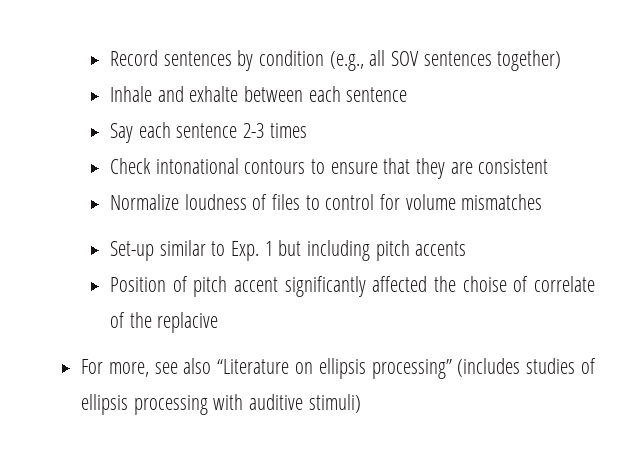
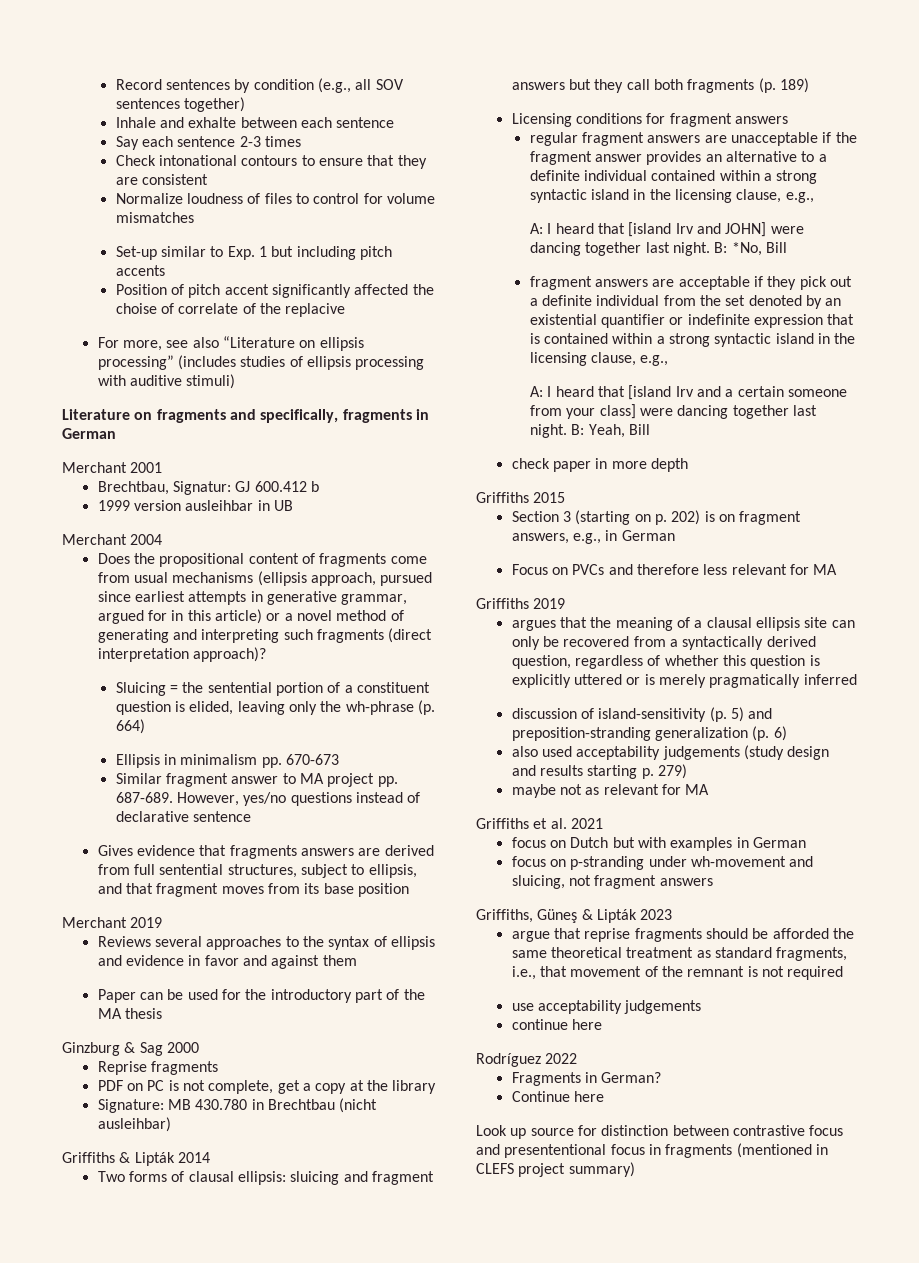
(361, 403) none -> [62,409,429,423] [62,428,116,439] [62,462,163,473] [97,481,319,495] [97,500,293,511] [62,534,163,545] [97,553,427,567] [97,571,433,586] [97,591,408,605] [97,609,404,624] [97,628,433,643] [97,647,266,662] [115,682,430,696] [115,700,435,715] [115,719,145,734] [115,754,339,768] [115,773,398,787] [115,792,421,806] [115,811,252,822] [97,845,434,859] [97,864,417,878] [97,883,409,897] [62,917,163,928] [97,936,435,950] [97,955,357,969] [97,989,425,1003] [97,1008,162,1019] [62,1042,199,1056] [97,1061,218,1075] [97,1080,437,1094] [97,1098,378,1113] [97,1117,171,1132] [62,1152,210,1166] [97,1171,434,1185] [511,78,809,93] [511,113,788,127] [529,132,857,146] [529,151,827,165] [529,170,818,184] [529,189,814,203] [530,222,804,237] [530,242,788,256] [529,276,852,290] [529,295,842,309] [529,314,855,328] [529,333,856,347] [529,352,669,366] [530,385,848,400] [530,404,818,419] [530,424,651,438] [511,458,688,472] [476,492,566,503] [511,510,802,525] [511,530,675,544] [511,564,838,575] [476,598,566,609] [511,617,855,631] [511,636,816,650] [511,655,820,669] [511,674,857,688] [511,707,773,722] [511,726,787,741] [511,745,830,760] [511,764,687,779] [511,784,710,798] [476,818,603,829] [511,837,806,851] [511,856,814,870] [511,875,713,889] [476,909,673,923] [511,928,854,942] [511,947,848,961] [511,966,844,980] [511,1000,702,1014] [511,1019,602,1030] [476,1053,578,1067] [511,1072,662,1086] [511,1091,604,1102] [476,1125,844,1139] [476,1143,828,1158] [476,1162,635,1177] // Literature on fragments and specifically, fragments in German // Merchant 2001 // Brechtbau, Signatur: GJ 600.412 b // 1999 version ausleihbar in UB // Merchant 2004 // Does the propositional content of fragments come from usual mechanisms (ellipsis approach, pursued since earliest attempts in generative grammar, argued for in this article) or a novel method of generating and interpreting such fragments (direct interpretation approach)? // Sluicing = the sentential portion of a constituent question is elided, leaving only the wh-phrase (p. 664) // Ellipsis in minimalism pp. 670-673 // Similar fragment answer to MA project pp. 687-689. However, yes/no questions instead of declarative sentence // Gives evidence that fragments answers are derived from full sentential structures, subject to ellipsis, and that fragment moves from its base position // Merchant 2019 // Reviews several approaches to the syntax of ellipsis and evidence in favor and against them // Paper can be used for the introductory part of the MA thesis // Ginzburg & Sag 2000 // Reprise fragments // PDF on PC is not complete, get a copy at the library // Signature: MB 430.780 in Brechtbau (nicht ausleihbar) // Griffiths & Lipták 2014 // Two forms of clausal ellipsis: sluicing and fragment answers but they call both fragments (p. 189) // Licensing conditions for fragment answers // regular fragment answers are unacceptable if the fragment answer provides an alternative to a definite individual contained within a strong syntactic island in the licensing clause, e.g., // A: I heard that [island Irv and JOHN] were dancing together last night. B: *No, Bill // fragment answers are acceptable if they pick out a definite individual from the set denoted by an existential quantifier or indefinite expression that is contained within a strong syntactic island in the licensing clause, e.g., // A: I heard that [island Irv and a certain someone from your class] were dancing together last night. B: Yeah, Bill // check paper in more depth // Griffiths 2015 // Section 3 (starting on p. 202) is on fragment answers, e.g., in German // Focus on PVCs and therefore less relevant for MA // Griffiths 2019 // argues that the meaning of a clausal ellipsis site can only be recovered from a syntactically derived question, regardless of whether this question is explicitly uttered or is merely pragmatically inferred // discussion of island-sensitivity (p. 5) and preposition-stranding generalization (p. 6) // also used acceptability judgements (study design and results starting p. 279) // maybe not as relevant for MA // Griffiths et al. 2021 // focus on Dutch but with examples in German // focus on p-stranding under wh-movement and sluicing, not fragment answers // Griffiths, Güneş & Lipták 2023 // argue that reprise fragments should be afforded the same theoretical treatment as standard fragments, i.e., that movement of the remnant is not required // use acceptability judgements // continue here // Rodríguez 2022 // Fragments in German? // Continue here // Look up source for distinction between contrastive focus and presententional focus in fragments (mentioned in CLEFS project summary)

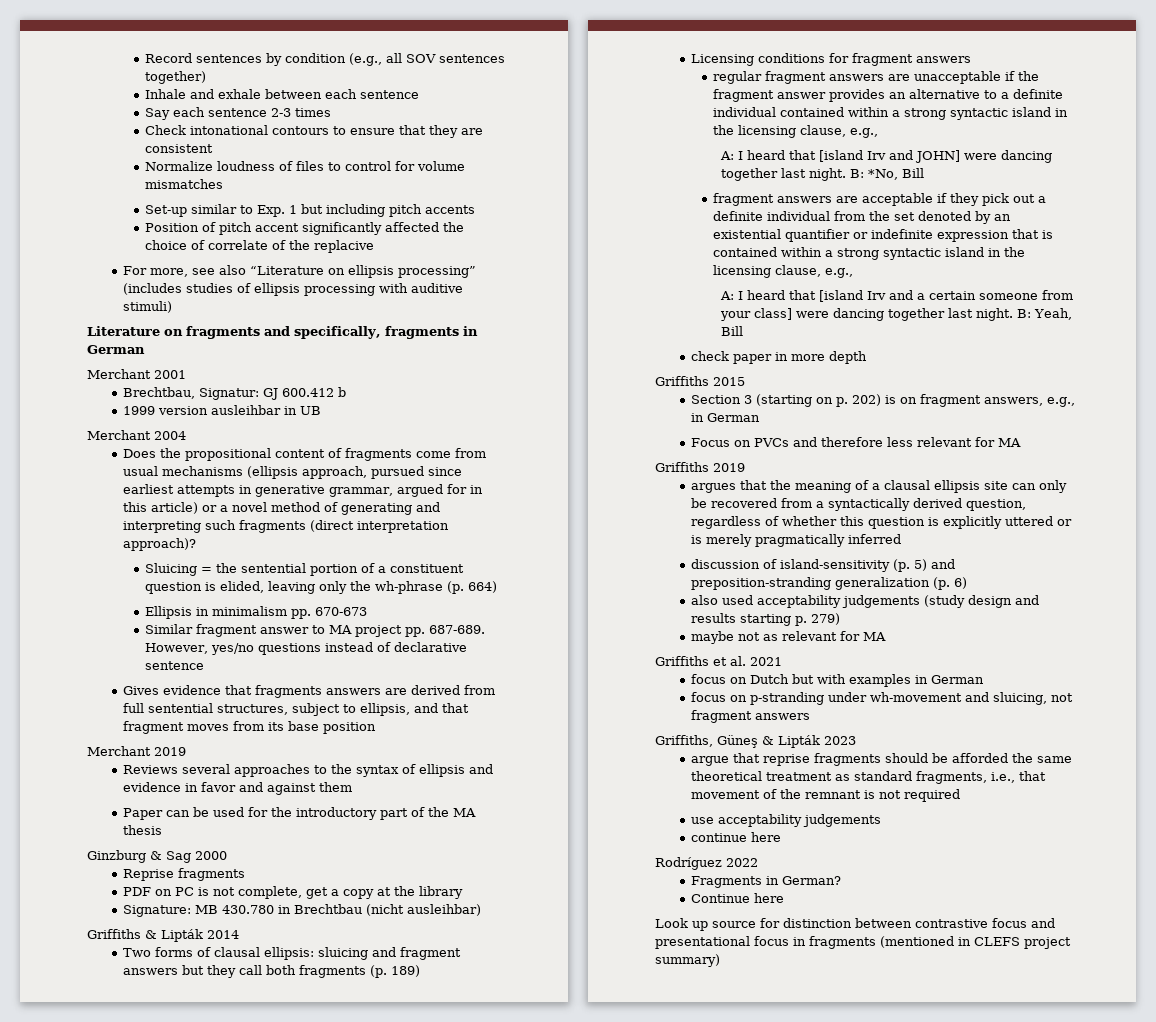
[188,117,237,128] exhalte -> [218,89,262,99] exhale
[115,303,157,314] choise -> [145,240,188,250] choice
[504,1144,607,1158] presententional -> [655,936,750,949] presentational

